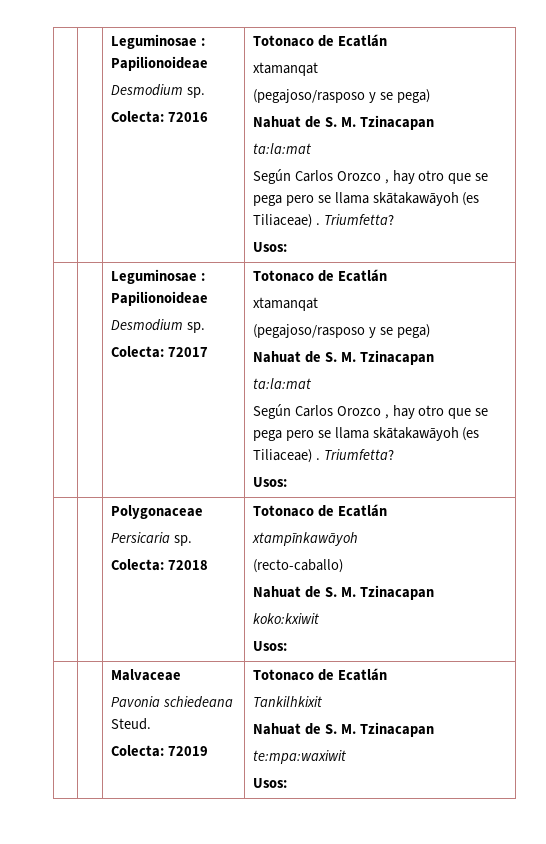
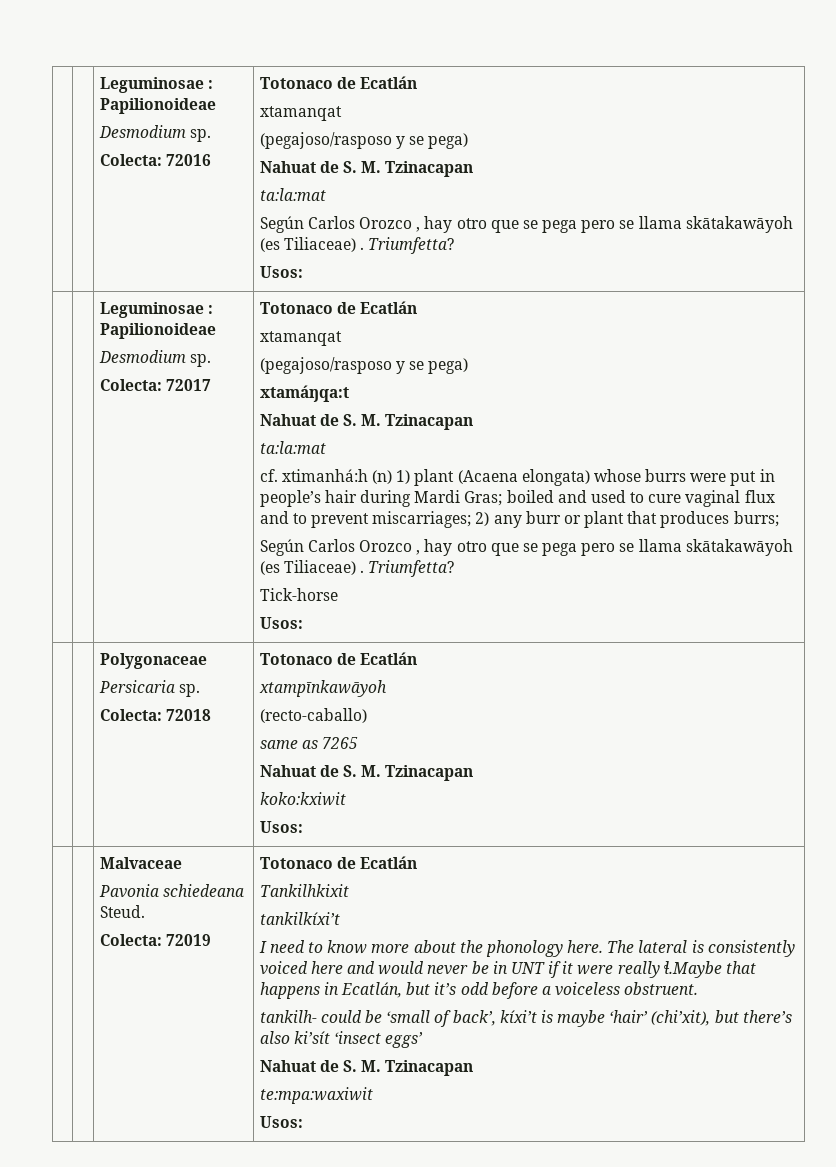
[252,350,434,365] [252,378,311,389] // Nahuat de S. M. Tzinacapan // ta:la:mat -> [259,385,349,402] [259,414,474,430] [259,441,326,454] [259,469,775,486] [259,490,775,507] [259,511,779,528] // xtamáŋqa:t // Nahuat de S. M. Tzinacapan // ta:la:mat // cf. xtimanhá:h (n) 1) plant (Acaena elongata) whose burrs were put in people’s hair during Mardi Gras; boiled and used to cure vaginal flux and to prevent miscarriages; 2) any burr or plant that produces burrs;
(394, 454) none -> [259,588,338,601] // Tick-horse
(343, 566) none -> [259,737,358,749] // same as 7265
(322, 701) none -> [259,912,340,925] [258,940,795,957] [259,961,756,978] [259,982,699,999] [259,1010,792,1027] [259,1031,424,1048] // tankilkíxi’t // I need to know more about the phonology here. The lateral is consistently voiced here and would never be in UNT if it were really ɬ.Maybe that happens in Ecatlán, but it’s odd before a voiceless obstruent. // tankilh- could be ‘small of back’, kíxi’t is maybe ‘hair’ (chi’xit), but there’s also ki’sít ‘insect eggs’

